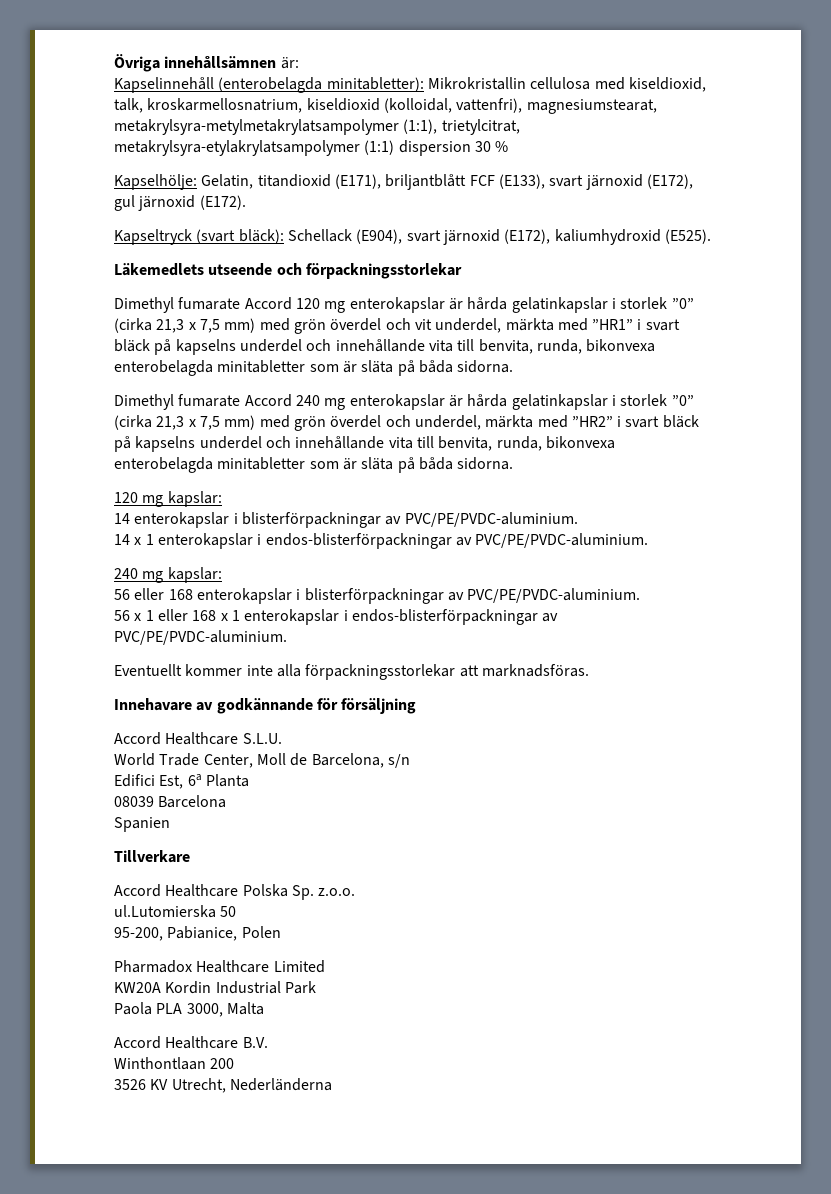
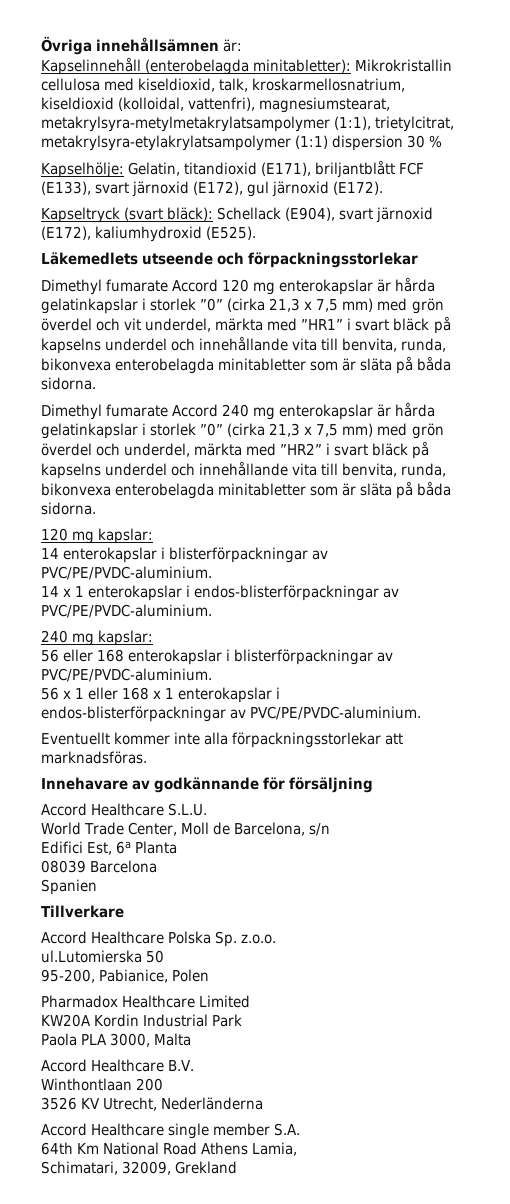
(332, 1084) none -> [41,1123,301,1139] [41,1142,298,1156] [41,1161,238,1175] // Accord Healthcare single member S.A. // 64th Km National Road Athens Lamia, // Schimatari, 32009, Grekland

